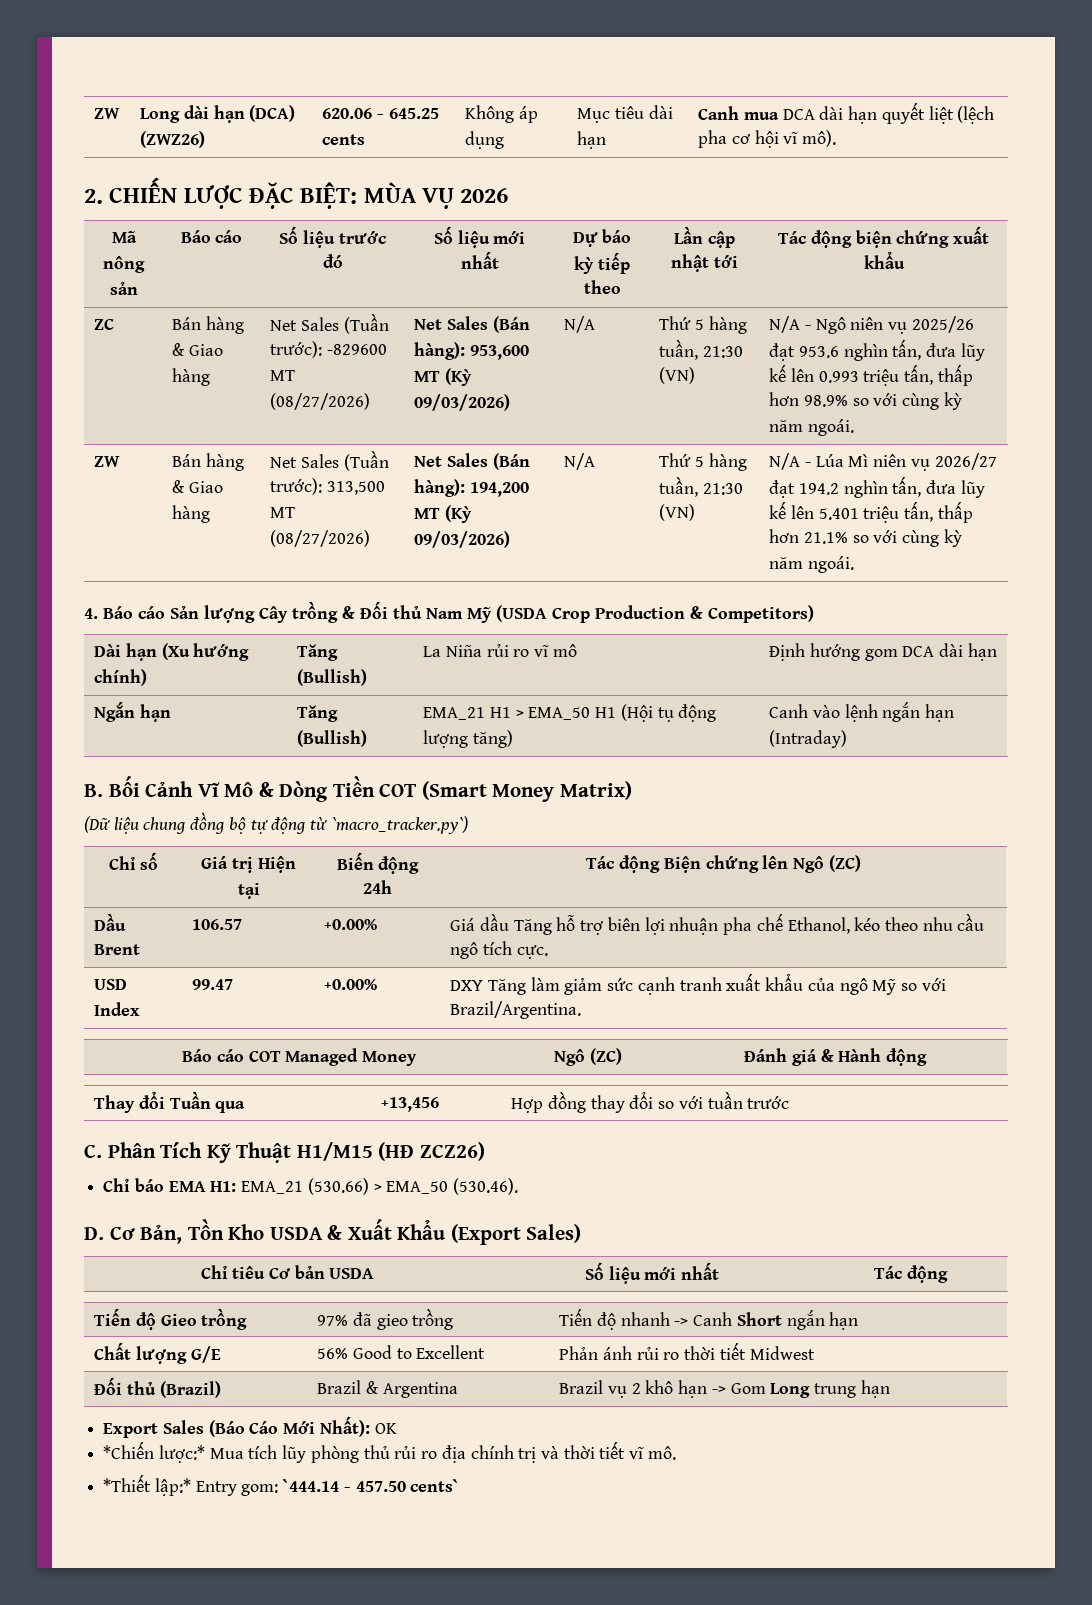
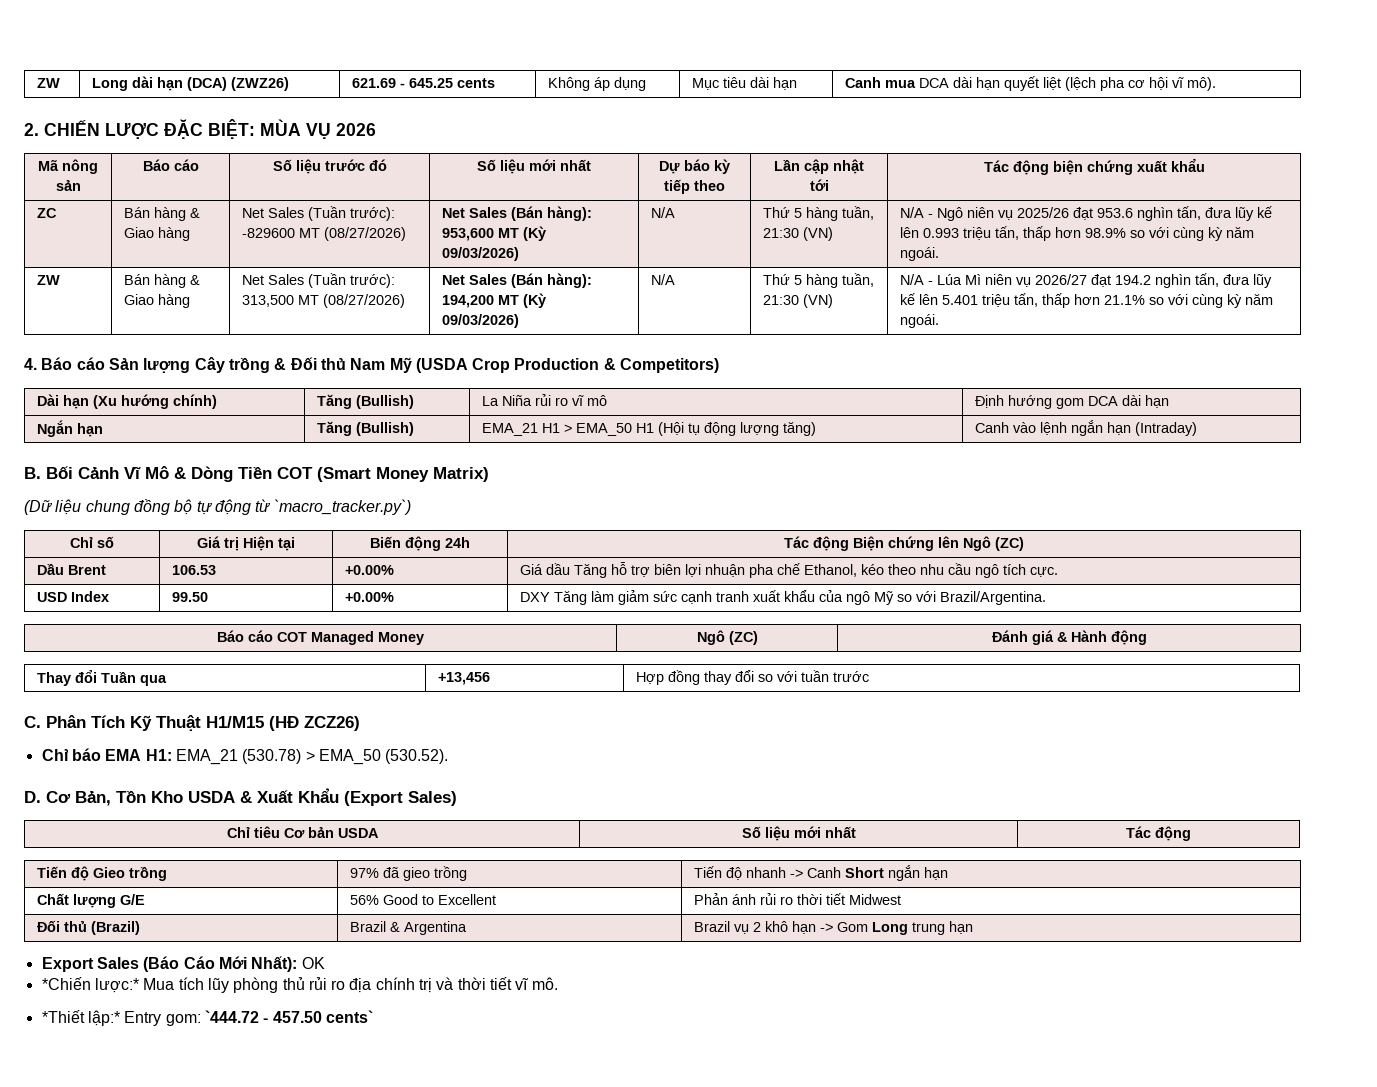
[322,108,373,119] 620.06 -> [351,78,396,88] 621.69
[192,919,243,930] 106.57 -> [171,565,216,575] 106.53
[192,979,234,990] 99.47 -> [171,592,208,602] 99.50
[307,1178,519,1195] (530.66) > EMA_50 (530.46). -> [242,749,449,765] (530.78) > EMA_50 (530.52).
[282,1479,340,1492] `444.14 -> [204,1010,259,1023] `444.72

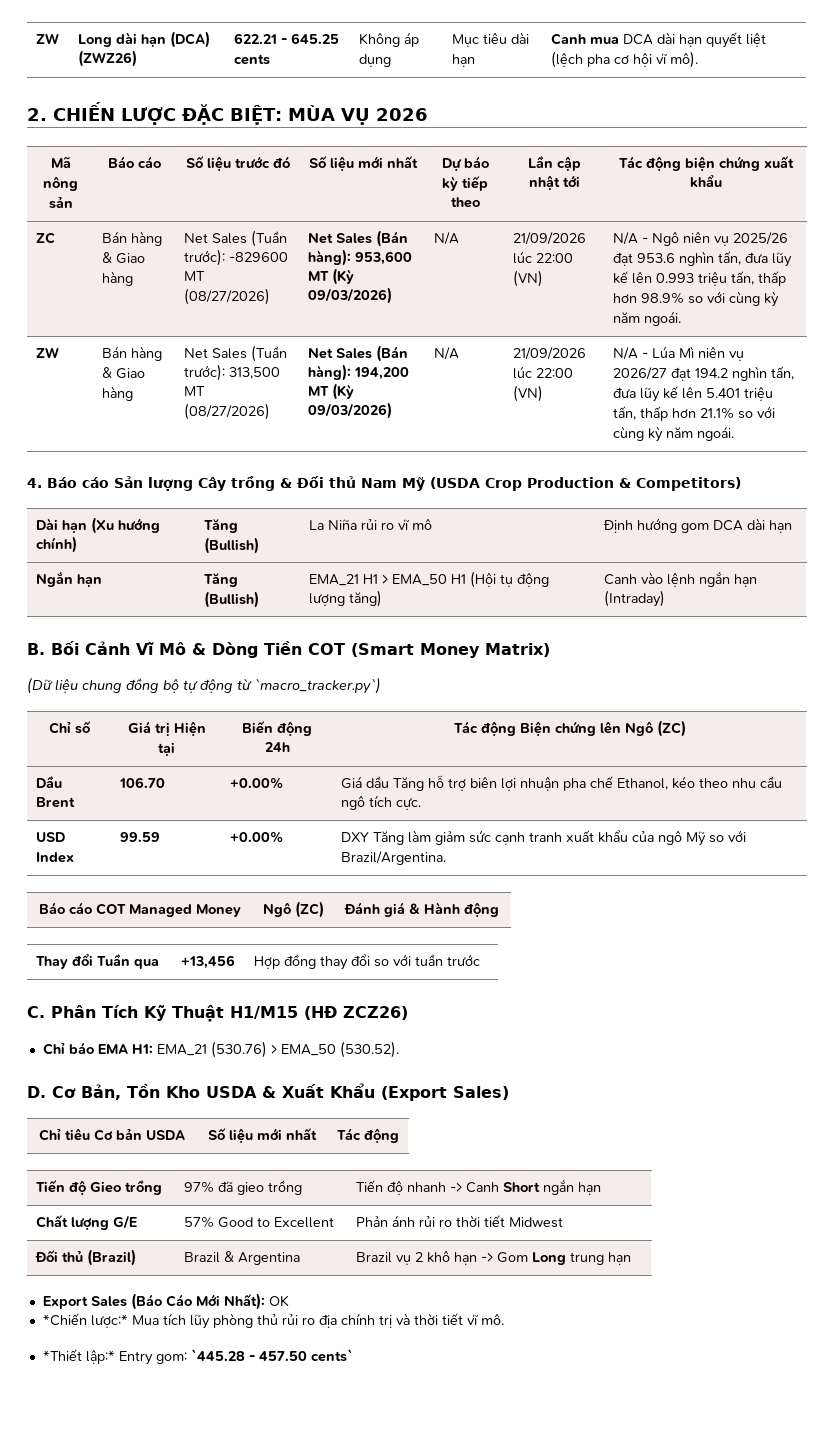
[351,78,396,88] 621.69 -> [234,33,278,44] 622.21
[762,206,874,221] [762,228,799,238] Thứ 5 hàng tuần, 21:30 -> [513,232,587,245] [513,251,574,264] 21/09/2026 lúc 22:00
[762,273,874,288] [762,295,799,305] Thứ 5 hàng tuần, 21:30 -> [513,347,587,360] [513,366,574,379] 21/09/2026 lúc 22:00
[171,565,216,575] 106.53 -> [119,777,166,788] 106.70
[171,592,208,602] 99.50 -> [120,832,161,842] 99.59
[242,749,302,764] (530.78) -> [210,1041,267,1058] (530.76)
[349,895,379,905] 56% -> [184,1216,215,1228] 57%
[204,1010,259,1023] `444.72 -> [190,1349,245,1361] `445.28

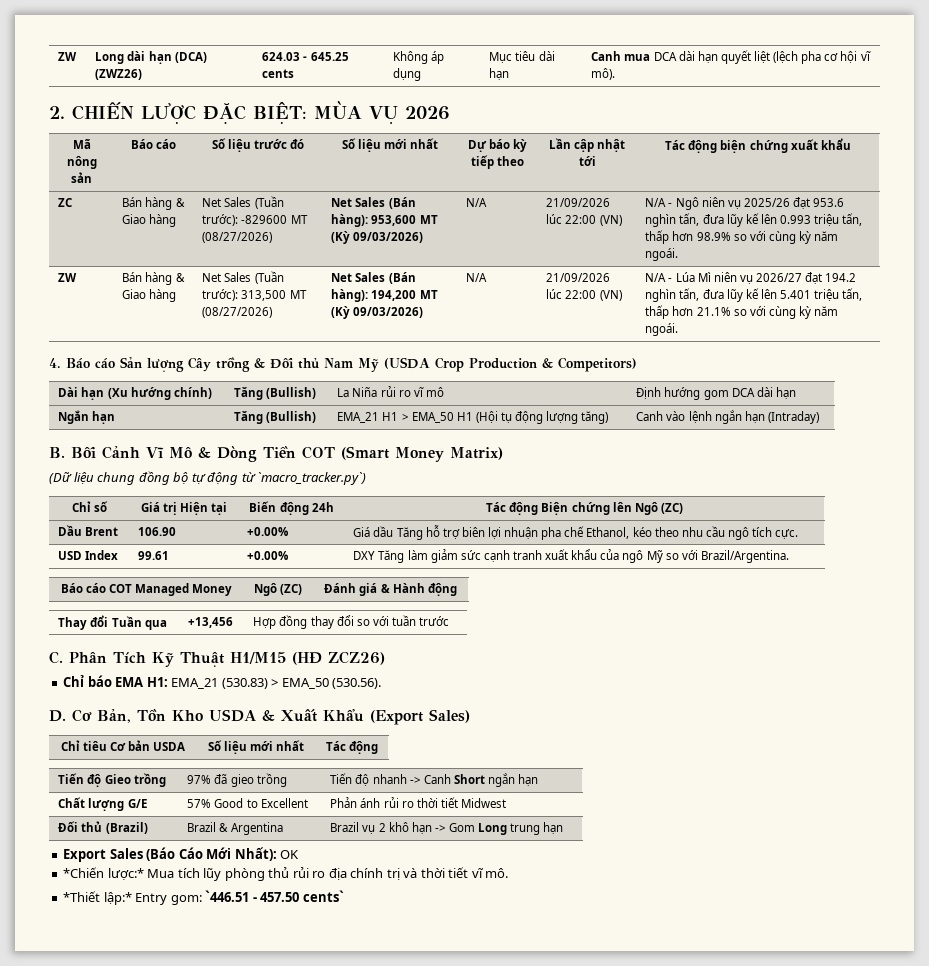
[234,33,278,44] 622.21 -> [262,52,301,61] 624.03
[119,777,166,788] 106.70 -> [138,527,177,536] 106.90
[120,832,161,842] 99.59 -> [138,551,170,560] 99.61
[210,1041,399,1058] (530.76) > EMA_50 (530.52). -> [221,678,382,689] (530.83) > EMA_50 (530.56).
[190,1349,245,1361] `445.28 -> [205,890,250,902] `446.51

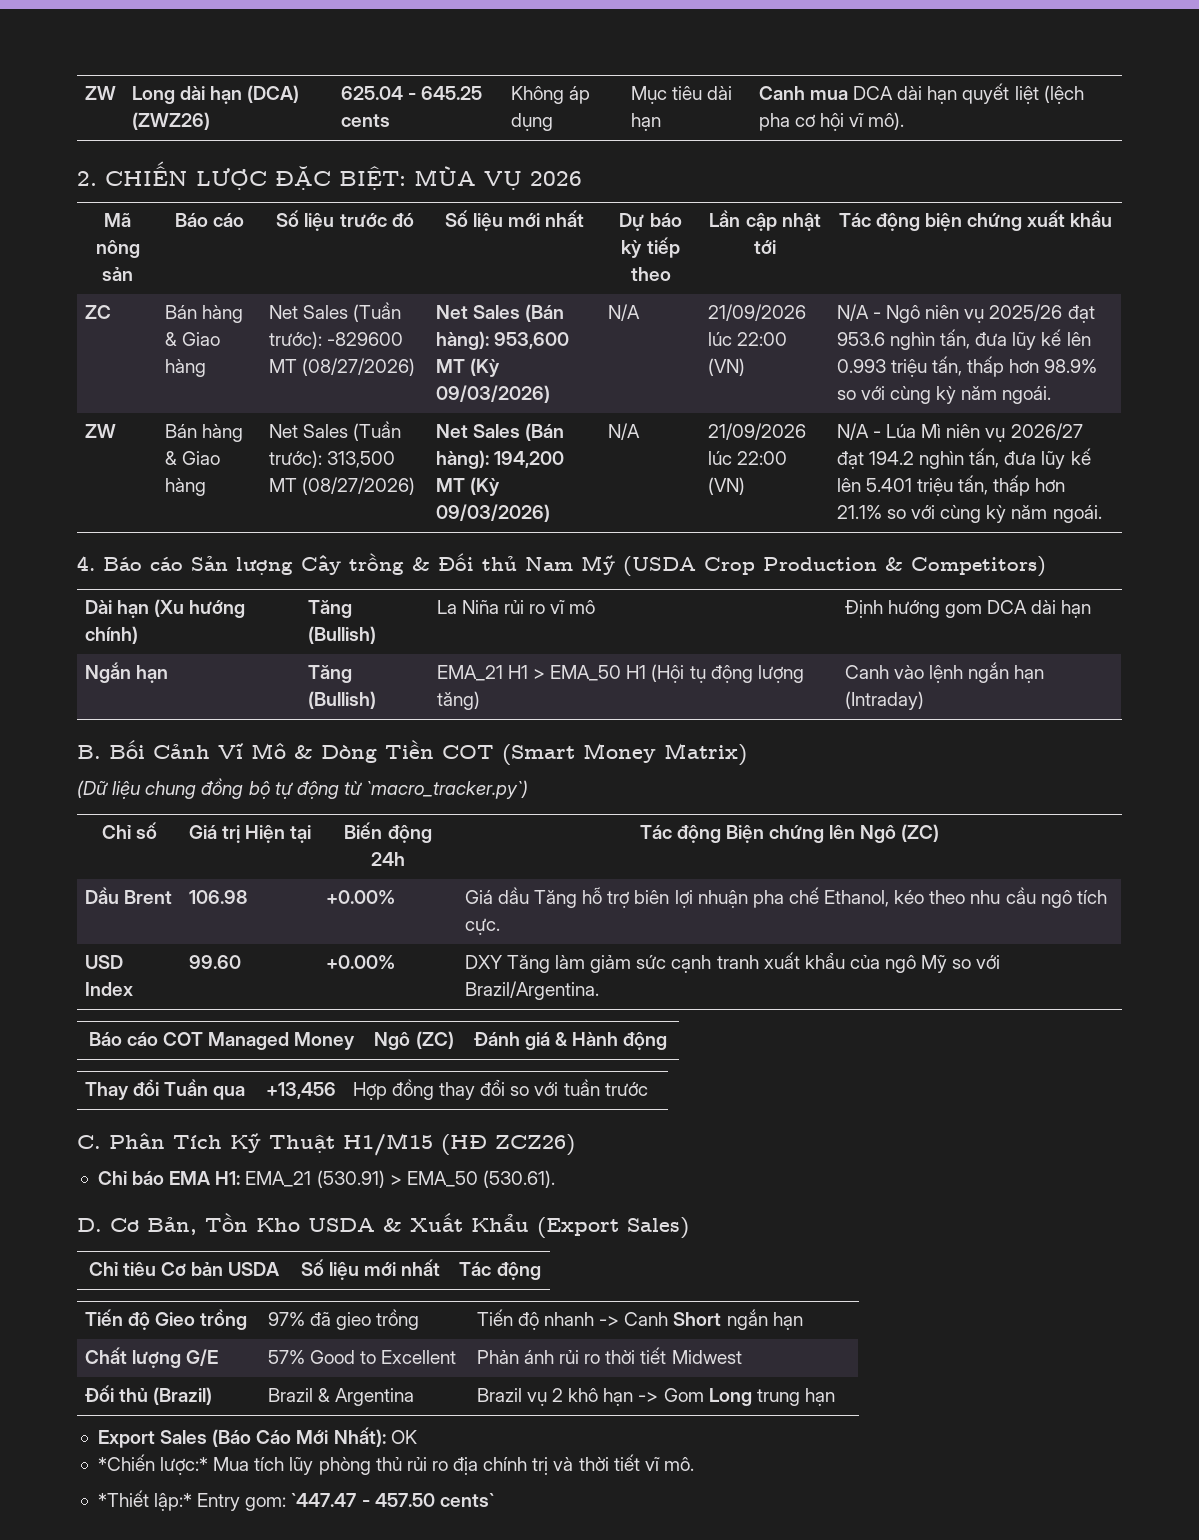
[262,52,301,61] 624.03 -> [340,86,403,100] 625.04
[138,527,177,536] 106.90 -> [188,890,247,904] 106.98
[138,551,170,560] 99.61 -> [188,955,241,969] 99.60
[221,678,382,689] (530.83) > EMA_50 (530.56). -> [316,1170,555,1188] (530.91) > EMA_50 (530.61).
[205,890,250,902] `446.51 -> [291,1493,357,1507] `447.47

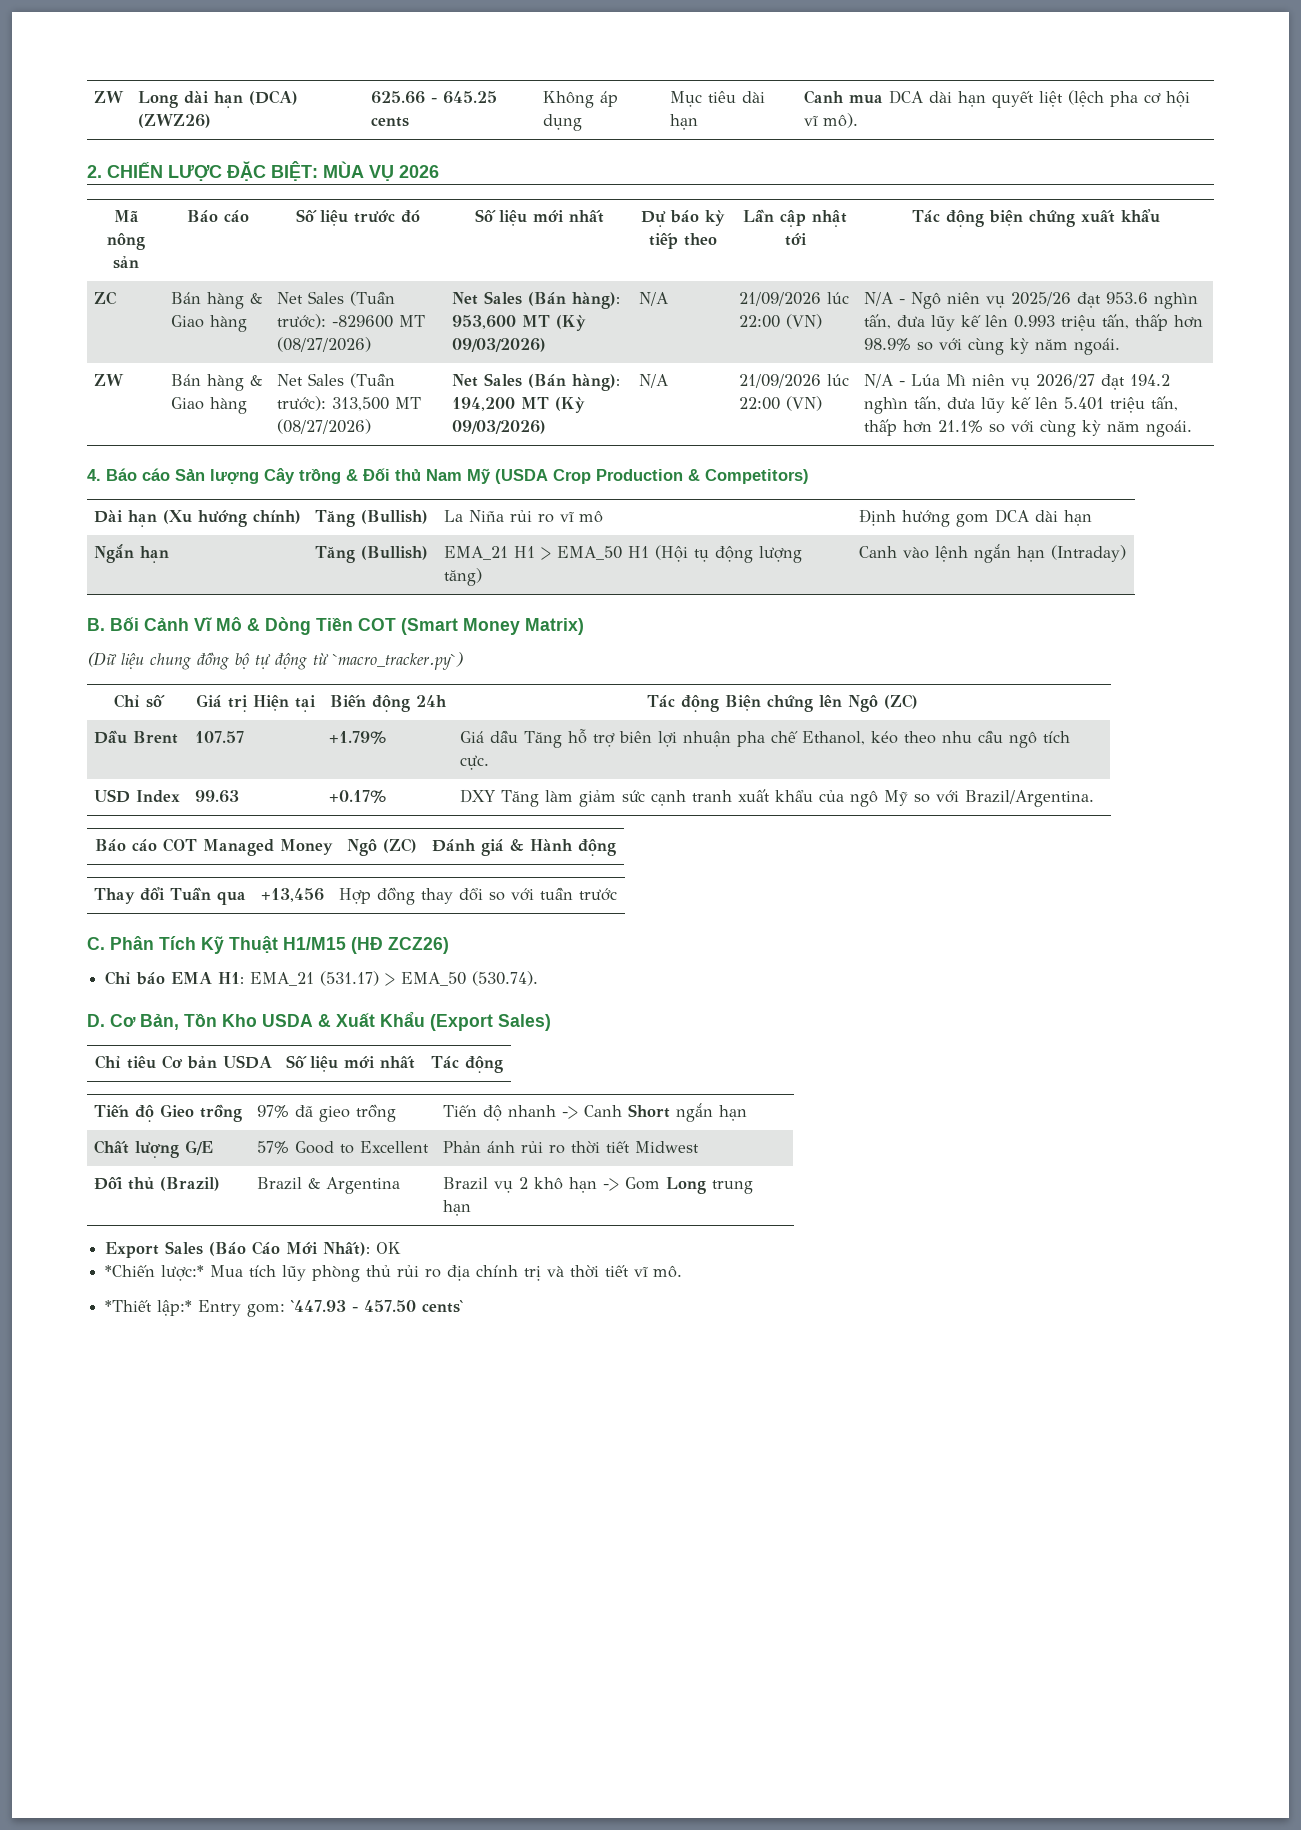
[340,86,403,100] 625.04 -> [371,91,426,104] 625.66
[188,890,247,904] [325,890,395,904] 106.98 | +0.00% -> [195,731,245,743] [329,731,387,744] 107.57 | +1.79%
[188,955,241,969] [325,955,395,969] 99.60 | +0.00% -> [195,790,240,803] [329,790,387,803] 99.63 | +0.17%
[316,1170,555,1188] (530.91) > EMA_50 (530.61). -> [320,971,539,986] (531.17) > EMA_50 (530.74).
[291,1493,357,1507] `447.47 -> [290,1300,347,1312] `447.93

